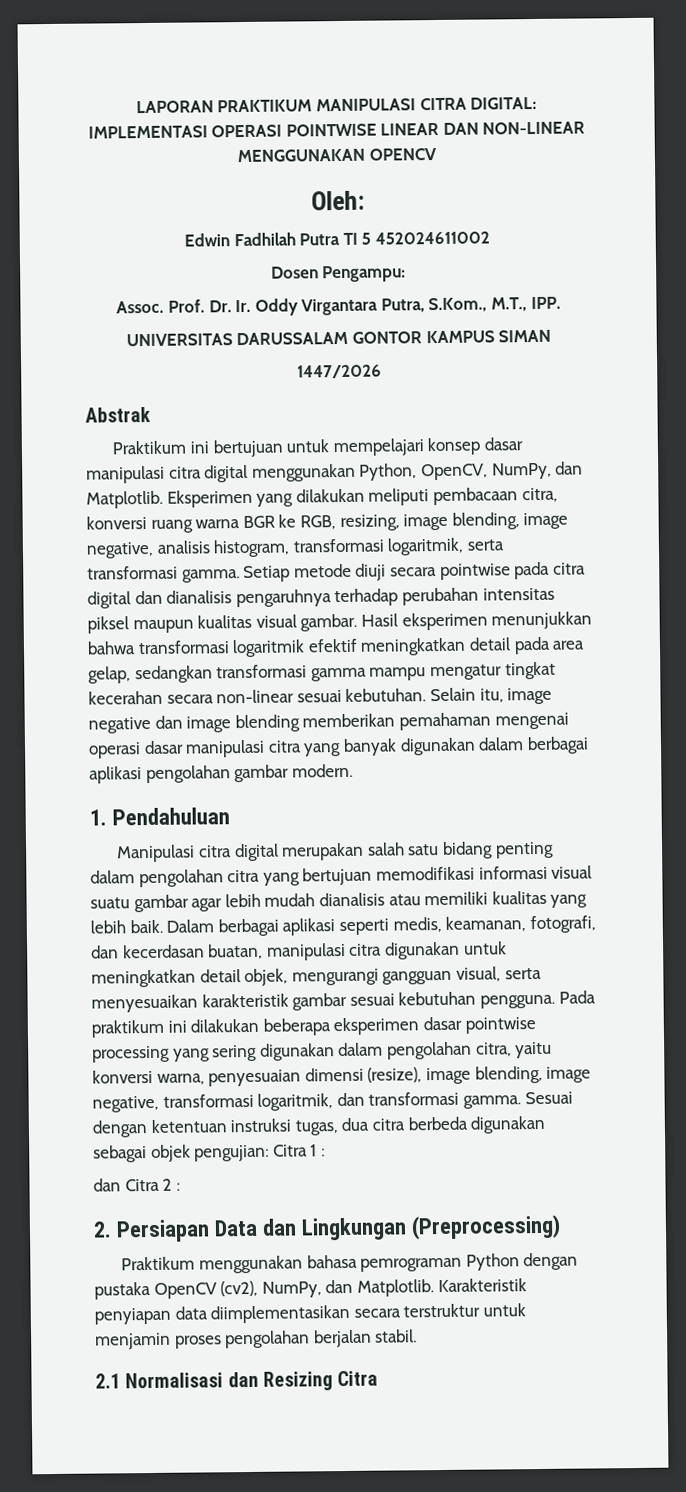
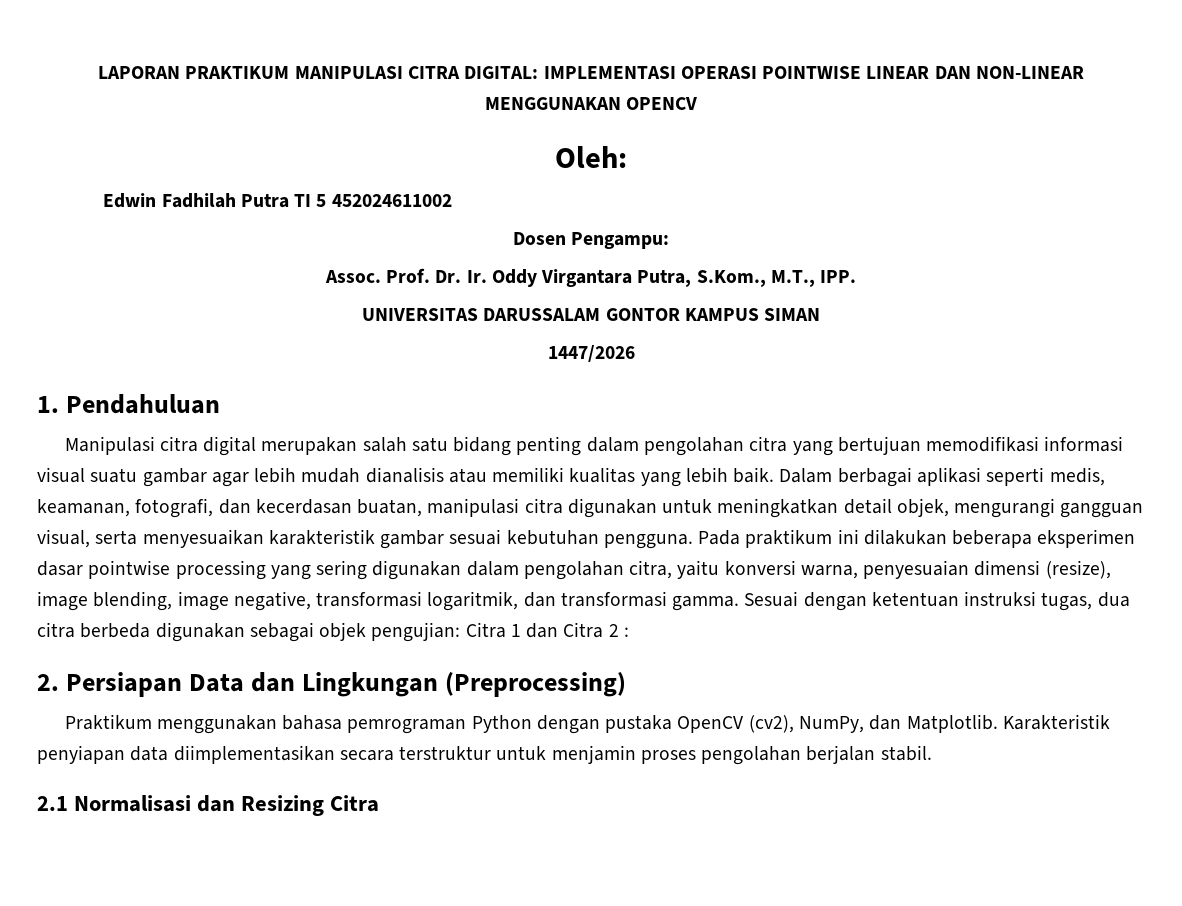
[85,406,151,423] [112,437,523,458] [86,461,584,484] [86,487,558,509] [86,512,569,533] [86,537,504,559] [87,561,586,583] [87,587,555,609] [87,611,593,634] [87,636,586,658] [88,661,556,684] [88,687,553,705] [88,712,569,734] [88,736,589,759] [89,763,353,784] // Abstrak // Praktikum ini bertujuan untuk mempelajari konsep dasar manipulasi citra digital menggunakan Python, OpenCV, NumPy, dan Matplotlib. Eksperimen yang dilakukan meliputi pembacaan citra, konversi ruang warna BGR ke RGB, resizing, image blending, image negative, analisis histogram, transformasi logaritmik, serta transformasi gamma. Setiap metode diuji secara pointwise pada citra digital dan dianalisis pengaruhnya terhadap perubahan intensitas piksel maupun kualitas visual gambar. Hasil eksperimen menunjukkan bahwa transformasi logaritmik efektif meningkatkan detail pada area gelap, sedangkan transformasi gamma mampu mengatur tingkat kecerahan secara non-linear sesuai kebutuhan. Selain itu, image negative dan image blending memberikan pemahaman mengenai operasi dasar manipulasi citra yang banyak digunakan dalam berbagai aplikasi pengolahan gambar modern. -> (635, 353) none
[320,1148,325,1157] : // -> (521, 630) none

